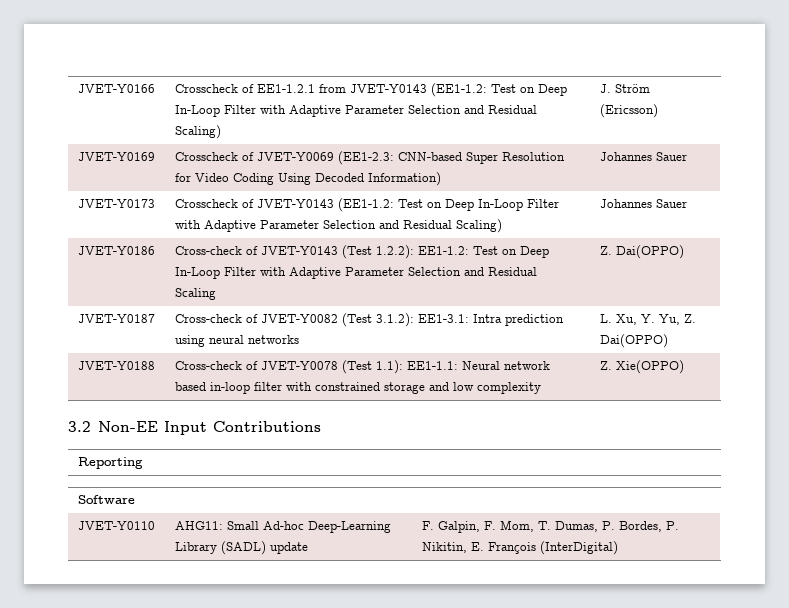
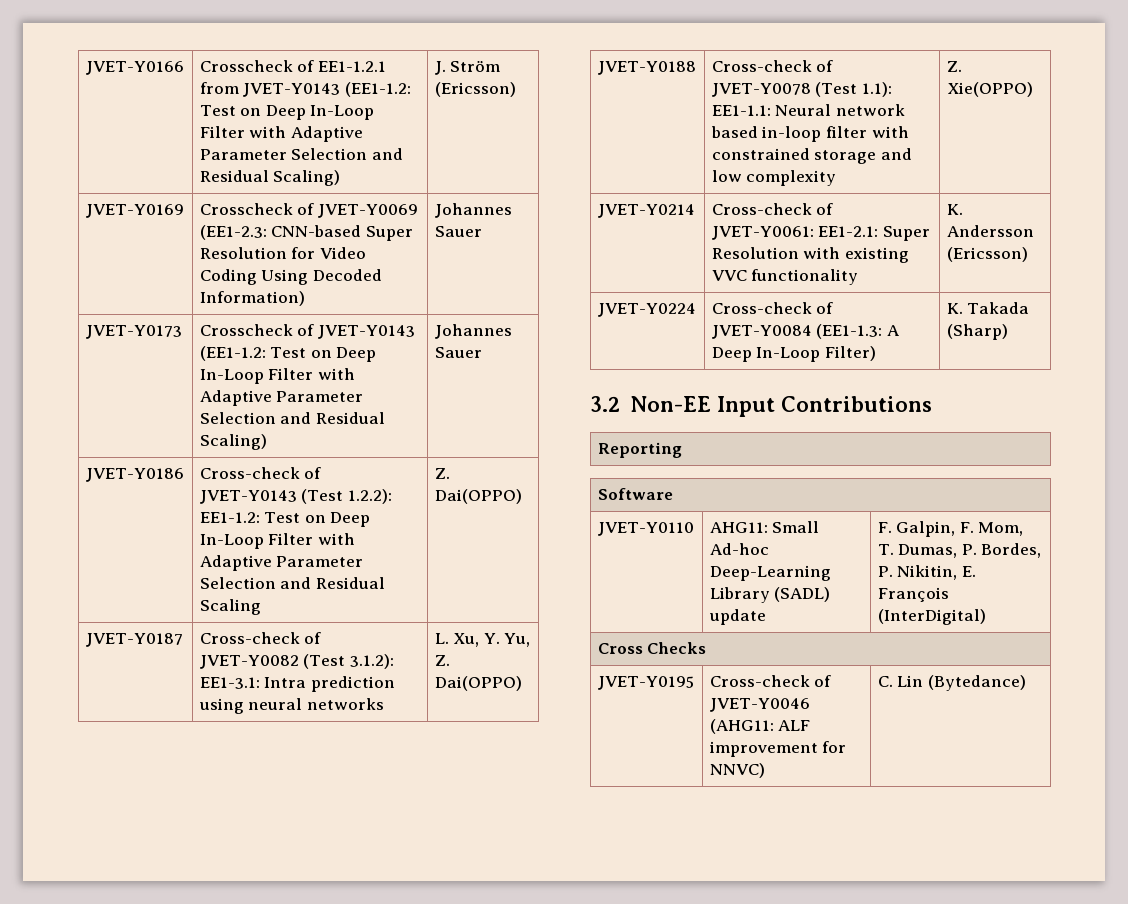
(684, 367) none -> [597,204,695,218] [711,203,834,215] [711,226,930,241] [711,247,909,263] [711,269,859,285] [946,204,963,215] [946,225,1034,237] [946,247,1028,262] [597,303,696,317] [711,302,834,314] [711,324,899,339] [711,346,876,362] [946,302,1030,314] [946,324,1008,340] // JVET-Y0214 | Cross-check of JVET-Y0061: EE1-2.1: Super Resolution with existing VVC functionality | K. Andersson (Ericsson) // JVET-Y0224 | Cross-check of JVET-Y0084 (EE1-1.3: A Deep In-Loop Filter) | K. Takada (Sharp)
(618, 548) none -> [597,642,707,654] [597,676,694,690] [709,675,832,687] [709,698,810,712] [709,719,811,734] [708,741,847,757] [709,763,765,778] [877,675,1026,691] // Cross Checks // JVET-Y0195 | Cross-check of JVET-Y0046 (AHG11: ALF improvement for NNVC) | C. Lin (Bytedance)

